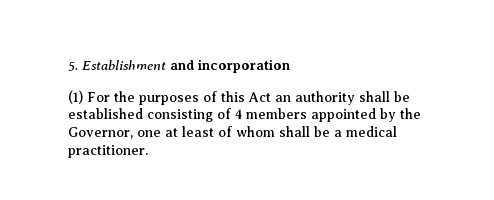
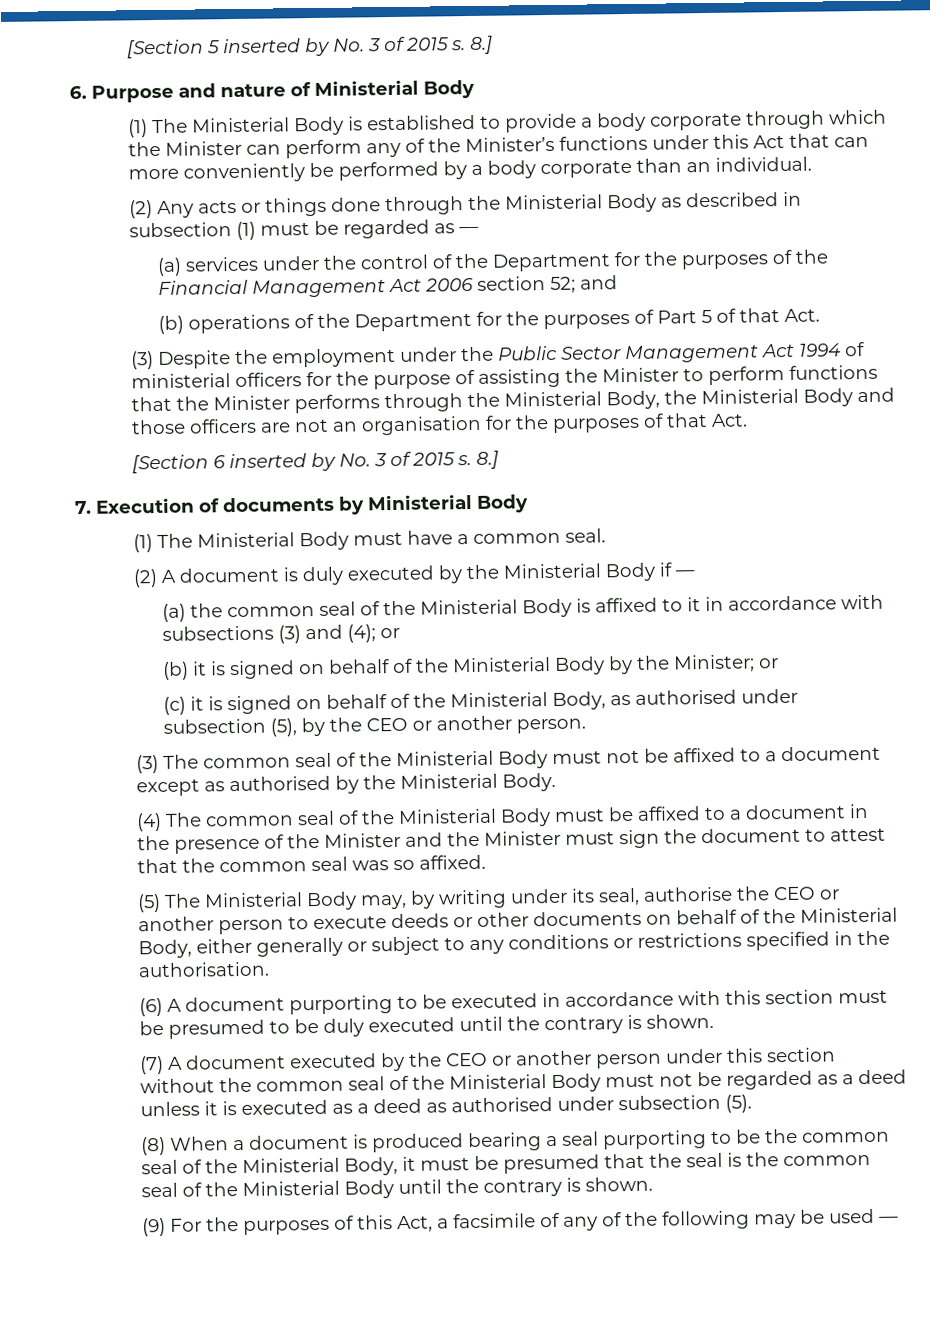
[68,59,291,73] [68,90,84,104] 5. Establishment and incorporation // (1) -> [126,35,493,59] [69,79,475,103] [127,109,887,138] [127,133,869,159] [127,156,812,183] [128,191,802,219] [128,219,479,240] [157,249,829,276] [158,275,619,298] [158,308,821,334] [130,341,865,370] [130,364,878,390] [130,387,895,414] [130,413,748,436] [131,450,499,474] [74,494,529,515] [132,528,606,553] [132,562,695,588] [162,594,885,622] [162,624,401,644] [163,654,780,680] [163,688,799,715] [163,715,587,737] [135,745,881,774] [135,772,556,797] [135,803,869,832] [136,827,886,854] [136,854,486,874] [136,886,840,913] [137,907,898,935] [137,930,890,959] [137,961,270,978] [138,989,888,1017] [138,1013,714,1039] [139,1047,836,1075] [139,1069,907,1094] [139,1094,752,1117] [140,1128,890,1156] [140,1152,871,1176] [140,1176,653,1199] [141,1217,166,1237] [Section 5 inserted by No. 3 of 2015 s. 8.] // 6. Purpose and nature of Ministerial Body // (1) The Ministerial Body is established to provide a body corporate through which the Minister can perform any of the Minister’s functions under this Act that can more conveniently be performed by a body corporate than an individual. // (2) Any acts or things done through the Ministerial Body as described in subsection (1) must be regarded as — // (a) services under the control of the Department for the purposes of the Financial Management Act 2006 section 52; and // (b) operations of the Department for the purposes of Part 5 of that Act. // (3) Despite the employment under the Public Sector Management Act 1994 of ministerial officers for the purpose of assisting the Minister to perform functions that the Minister performs through the Ministerial Body, the Ministerial Body and those officers are not an organisation for the purposes of that Act. // [Section 6 inserted by No. 3 of 2015 s. 8.] // 7. Execution of documents by Ministerial Body // (1) The Ministerial Body must have a common seal. // (2) A document is duly executed by the Ministerial Body if — // (a) the common seal of the Ministerial Body is affixed to it in accordance with subsections (3) and (4); or // (b) it is signed on behalf of the Ministerial Body by the Minister; or // (c) it is signed on behalf of the Ministerial Body, as authorised under subsection (5), by the CEO or another person. // (3) The common seal of the Ministerial Body must not be affixed to a document except as authorised by the Ministerial Body. // (4) The common seal of the Ministerial Body must be affixed to a document in the presence of the Minister and the Minister must sign the document to attest that the common seal was so affixed. // (5) The Ministerial Body may, by writing under its seal, authorise the CEO or another person to execute deeds or other documents on behalf of the Ministerial Body, either generally or subject to any conditions or restrictions specified in the authorisation. // (6) A document purporting to be executed in accordance with this section must be presumed to be duly executed until the contrary is shown. // (7) A document executed by the CEO or another person under this section without the common seal of the Ministerial Body must not be regarded as a deed unless it is executed as a deed as authorised under subsection (5). // (8) When a document is produced bearing a seal purporting to be the common seal of the Ministerial Body, it must be presumed that the seal is the common seal of the Ministerial Body until the contrary is shown. // (9)
[248,91,411,105] [68,108,422,122] [68,126,398,139] [68,145,149,158] Act an authority shall be established consisting of 4 members appointed by the Governor, one at least of whom shall be a medical practitioner. -> [396,1208,899,1233] Act, a facsimile of any of the following may be used —

